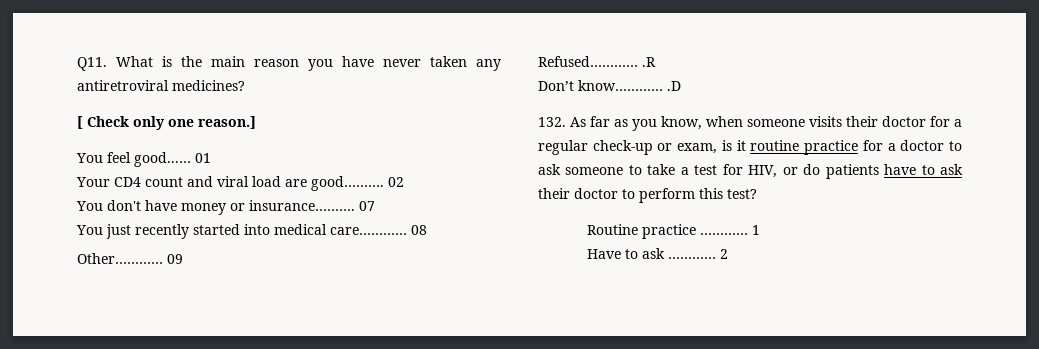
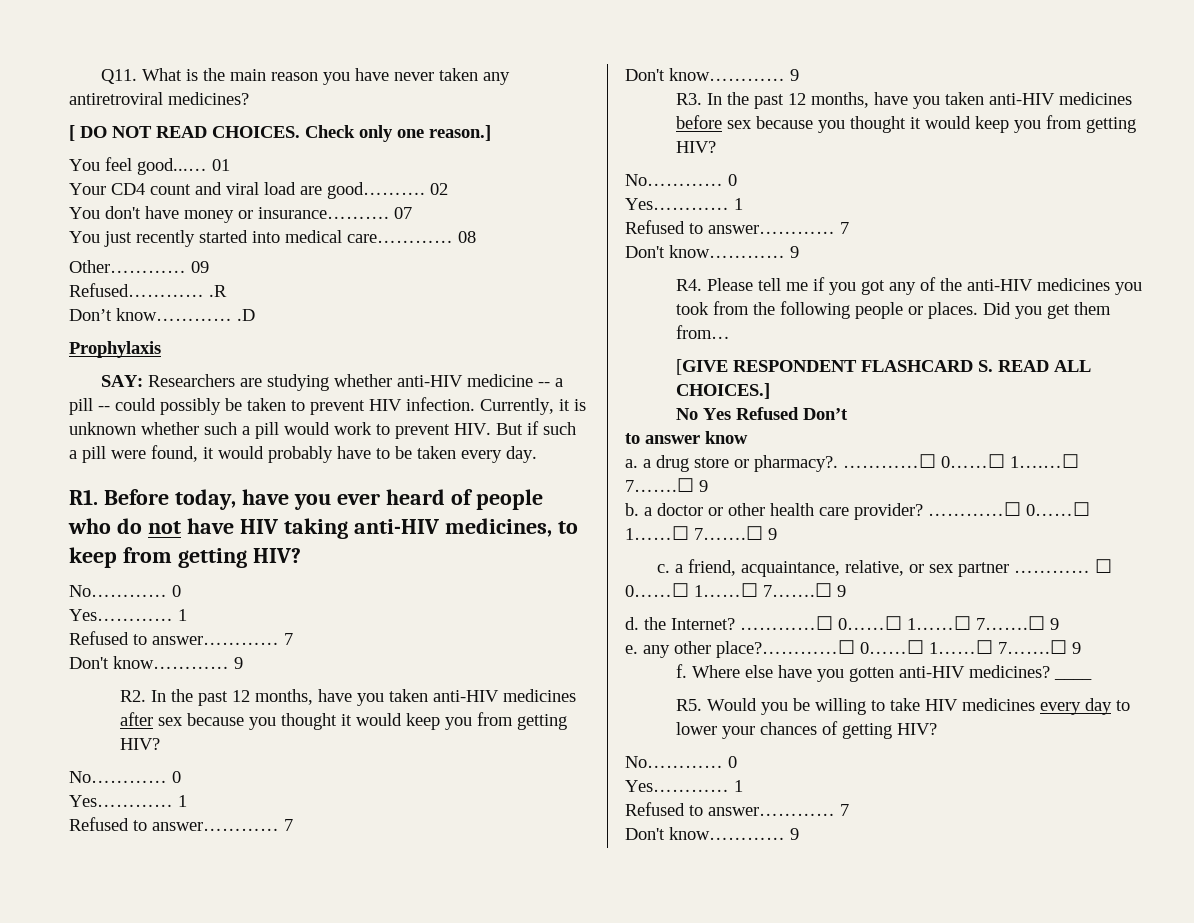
(83, 122) none -> [80,126,300,138] DO NOT READ CHOICES.
[538,116,962,131] [538,140,962,155] [538,164,963,179] [538,188,757,203] [587,224,761,239] [587,248,729,259] 132. As far as you know, when someone visits their doctor for a regular check-up or exam, is it routine practice for a doctor to ask someone to take a test for HIV, or do patients have to ask their doctor to perform this test? // Routine practice ………… 1 // Have to ask ………… 2 -> [69,341,161,358] [100,374,563,391] [69,397,586,415] [69,421,576,439] [69,445,537,463] [69,489,543,510] [68,518,578,539] [69,547,301,568] [69,585,181,597] [69,609,187,621] [69,631,293,645] [69,656,243,669] [119,689,576,706] [119,712,567,730] [119,738,160,750] [69,771,181,783] [69,795,187,807] [69,817,293,831] [625,68,799,81] [675,92,1132,109] [675,115,1136,133] [675,141,716,153] [625,174,737,186] [625,198,743,210] [625,220,849,234] [625,245,799,258] [675,277,1142,295] [675,301,1111,319] [675,325,730,339] [675,359,1091,375] [675,383,770,399] [675,407,848,420] [625,431,748,444] [625,454,1079,472] [625,478,708,492] [625,502,1090,520] [625,526,777,540] [656,559,1112,577] [625,583,846,597] [625,616,1059,630] [625,640,1081,658] [675,664,1050,682] [1053,678,1092,680] [675,698,1130,715] [675,721,937,739] [625,756,737,768] [625,780,743,792] [625,802,849,816] [625,827,799,840] Prophylaxis // SAY: Researchers are studying whether anti-HIV medicine -- a pill -- could possibly be taken to prevent HIV infection. Currently, it is unknown whether such a pill would work to prevent HIV. But if such a pill were found, it would probably have to be taken every day. // R1. Before today, have you ever heard of people who do not have HIV taking anti-HIV medicines, to keep from getting HIV? // No………… 0 // Yes………… 1 // Refused to answer………… 7 // Don't know………… 9 // R2. In the past 12 months, have you taken anti-HIV medicines after sex because you thought it would keep you from getting HIV? // No………… 0 // Yes………… 1 // Refused to answer………… 7 // Don't know………… 9 // R3. In the past 12 months, have you taken anti-HIV medicines before sex because you thought it would keep you from getting HIV? // No………… 0 // Yes………… 1 // Refused to answer………… 7 // Don't know………… 9 // R4. Please tell me if you got any of the anti-HIV medicines you took from the following people or places. Did you get them from… // [GIVE RESPONDENT FLASHCARD S. READ ALL CHOICES.] // No Yes Refused Don’t // to answer know // a. a drug store or pharmacy?. …………☐ 0……☐ 1….…☐ 7…….☐ 9 // b. a doctor or other health care provider? …………☐ 0……☐ 1……☐ 7…….☐ 9 // c. a friend, acquaintance, relative, or sex partner ………… ☐ 0……☐ 1……☐ 7…….☐ 9 // d. the Internet? …………☐ 0……☐ 1……☐ 7…….☐ 9 // e. any other place?…………☐ 0……☐ 1……☐ 7…….☐ 9 // f. Where else have you gotten anti-HIV medicines? ____ // R5. Would you be willing to take HIV medicines every day to lower your chances of getting HIV? // No………… 0 // Yes………… 1 // Refused to answer………… 7 // Don't know………… 9

